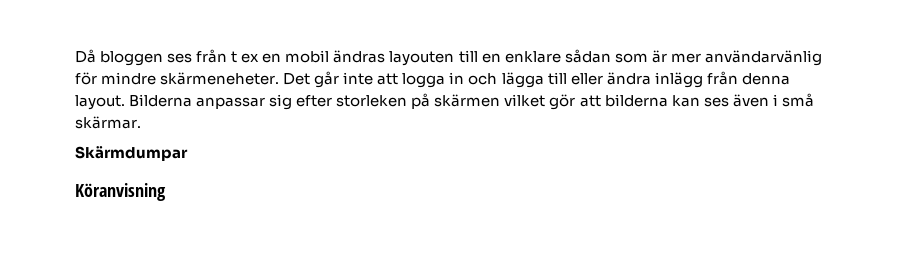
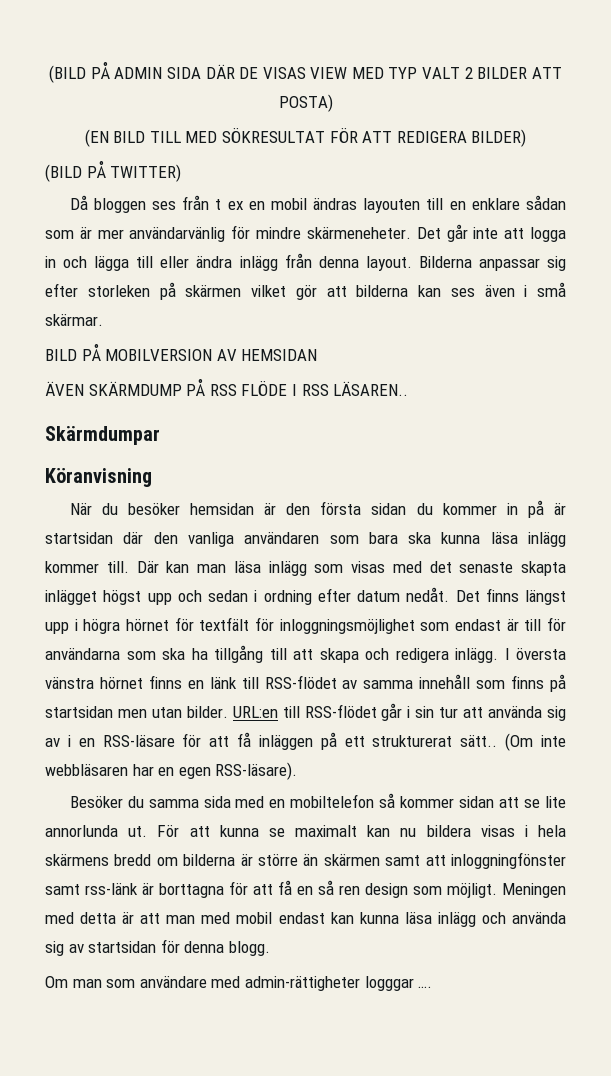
(75, 56) none -> [49,61,562,83] [278,94,333,112] [84,127,527,147] [45,160,182,182] (BILD PÅ ADMIN SIDA DÄR DE VISAS VIEW MED TYP VALT 2 BILDER ATT POSTA) // (EN BILD TILL MED SÖKRESULTAT FÖR ATT REDIGERA BILDER) // (BILD PÅ TWITTER) //
[75,146,188,161] [75,183,166,201] Skärmdumpar // Köranvisning -> [45,343,318,361] [45,378,409,396] [45,426,160,445] [45,468,152,487] [69,500,566,518] [45,532,566,547] [45,561,566,576] [45,587,566,605] [45,617,566,634] [45,645,566,663] [45,674,566,692] [45,703,566,721] [45,732,567,751] [45,762,298,780] [69,793,566,808] [45,825,566,837] [45,852,566,869] [45,880,566,898] [45,912,567,927] [45,939,270,956] [45,976,433,991] BILD PÅ MOBILVERSION AV HEMSIDAN // ÄVEN SKÄRMDUMP PÅ RSS FLÖDE I RSS LÄSAREN.. // Skärmdumpar // Köranvisning // När du besöker hemsidan är den första sidan du kommer in på är startsidan där den vanliga användaren som bara ska kunna läsa inlägg kommer till. Där kan man läsa inlägg som visas med det senaste skapta inlägget högst upp och sedan i ordning efter datum nedåt. Det finns längst upp i högra hörnet för textfält för inloggningsmöjlighet som endast är till för användarna som ska ha tillgång till att skapa och redigera inlägg. I översta vänstra hörnet finns en länk till RSS-flödet av samma innehåll som finns på startsidan men utan bilder. URL:en till RSS-flödet går i sin tur att använda sig av i en RSS-läsare för att få inläggen på ett strukturerat sätt.. (Om inte webbläsaren har en egen RSS-läsare). // Besöker du samma sida med en mobiltelefon så kommer sidan att se lite annorlunda ut. För att kunna se maximalt kan nu bildera visas i hela skärmens bredd om bilderna är större än skärmen samt att inloggningfönster samt rss-länk är borttagna för att få en så ren design som möjligt. Meningen med detta är att man med mobil endast kan kunna läsa inlägg och använda sig av startsidan för denna blogg. // Om man som användare med admin-rättigheter logggar ….

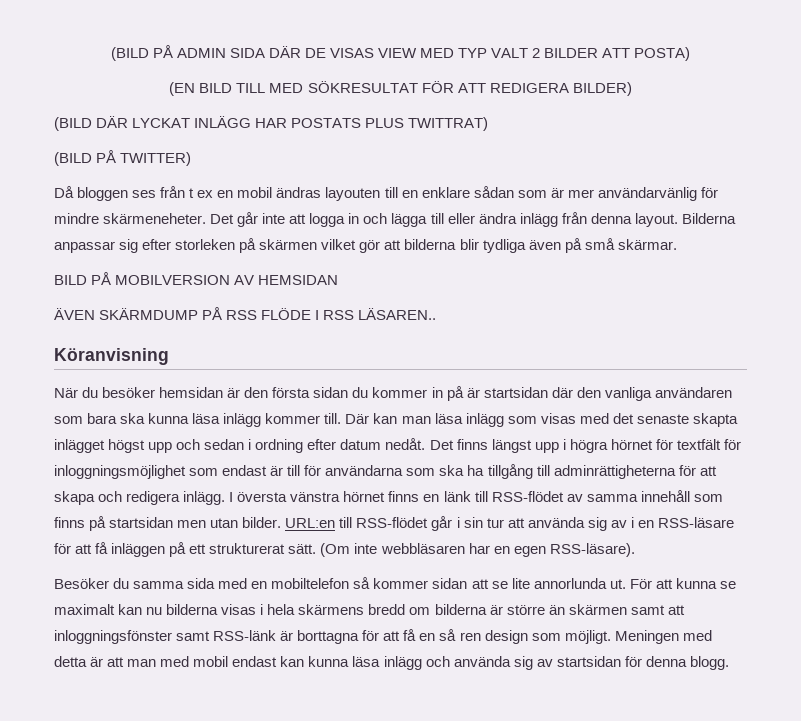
(527, 138) none -> [54,116,489,131] // (BILD DÄR LYCKAT INLÄGG HAR POSTATS PLUS TWITTRAT)
[418,285,528,297] kan ses även i -> [459,238,582,253] blir tydliga även på
[45,426,160,445] // Skärmdumpar -> (437, 314) none
(287, 654) none -> [553,465,696,479] adminrättigheterna för
[460,735,498,747] sätt.. -> [288,544,317,554] sätt.
[426,825,471,837] bildera -> [166,604,219,615] bilderna
[450,852,566,869] [45,883,138,895] inloggningfönster samt rss-länk -> [54,630,277,644] inloggningsfönster samt RSS-länk
[45,976,433,991] // Om man som användare med admin-rättigheter logggar …. -> (729, 663) none

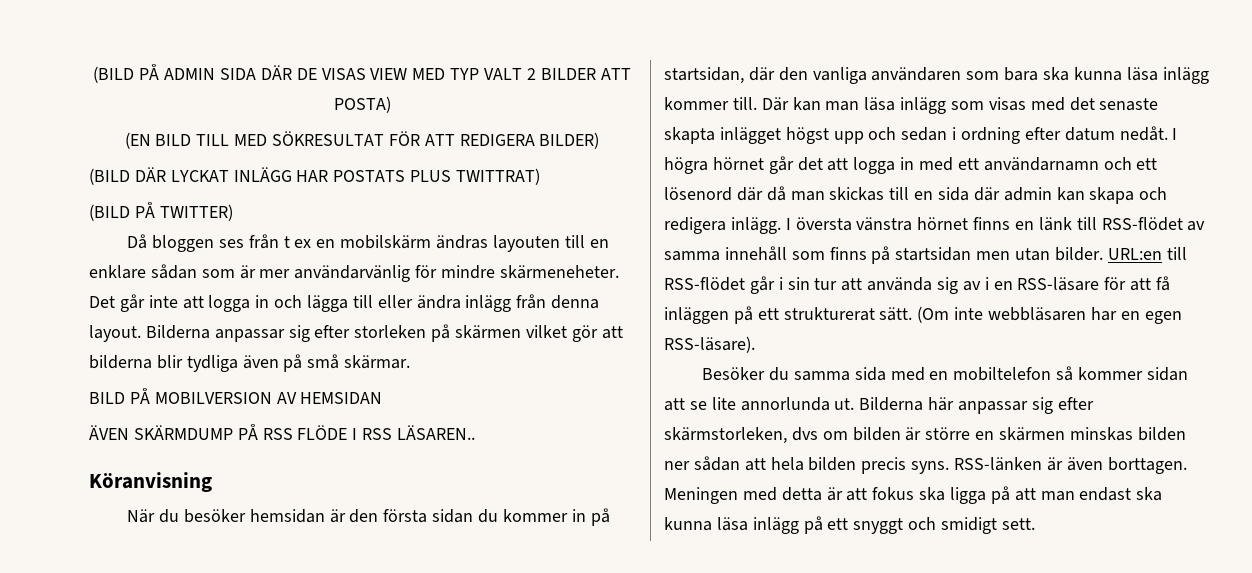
[237,187,273,198] mobil -> [340,235,432,249] mobilskärm
[466,387,548,398] är startsidan -> [664,67,744,84] startsidan,
[429,439,741,453] [54,464,717,479] Det finns längst upp i högra hörnet för textfält för inloggningsmöjlighet som endast är till för användarna som ska ha tillgång till adminrättigheterna för att -> [1172,128,1178,140] [664,156,1158,174] [664,186,1085,201] I högra hörnet går det att logga in med ett användarnamn och ett lösenord där då man skickas till en sida där admin kan
[629,578,736,589] [54,604,685,615] [54,629,611,644] För att kunna se maximalt kan nu bilderna visas i hela skärmens bredd om bilderna är större än skärmen samt att inloggningsfönster samt RSS-länk är borttagna för att få en så ren design som möjligt. -> [859,397,1094,414] [664,427,1186,444] [664,456,1187,474] Bilderna här anpassar sig efter skärmstorleken, dvs om bilden är större en skärmen minskas bilden ner sådan att hela bilden precis syns. RSS-länken är även borttagen.
[127,656,729,670] man med mobil endast kan kunna läsa inlägg och använda sig av startsidan för denna blogg. -> [872,486,1163,504] [664,516,1035,534] fokus ska ligga på att man endast ska kunna läsa inlägg på ett snyggt och smidigt sett.

